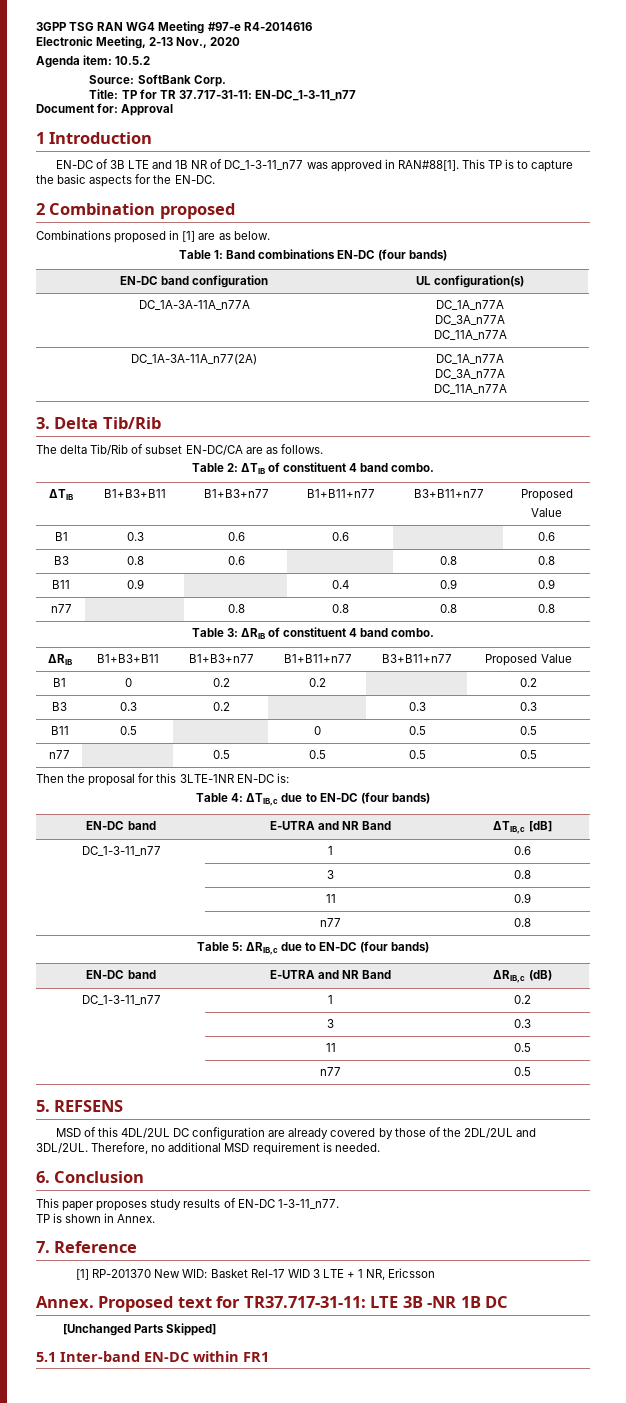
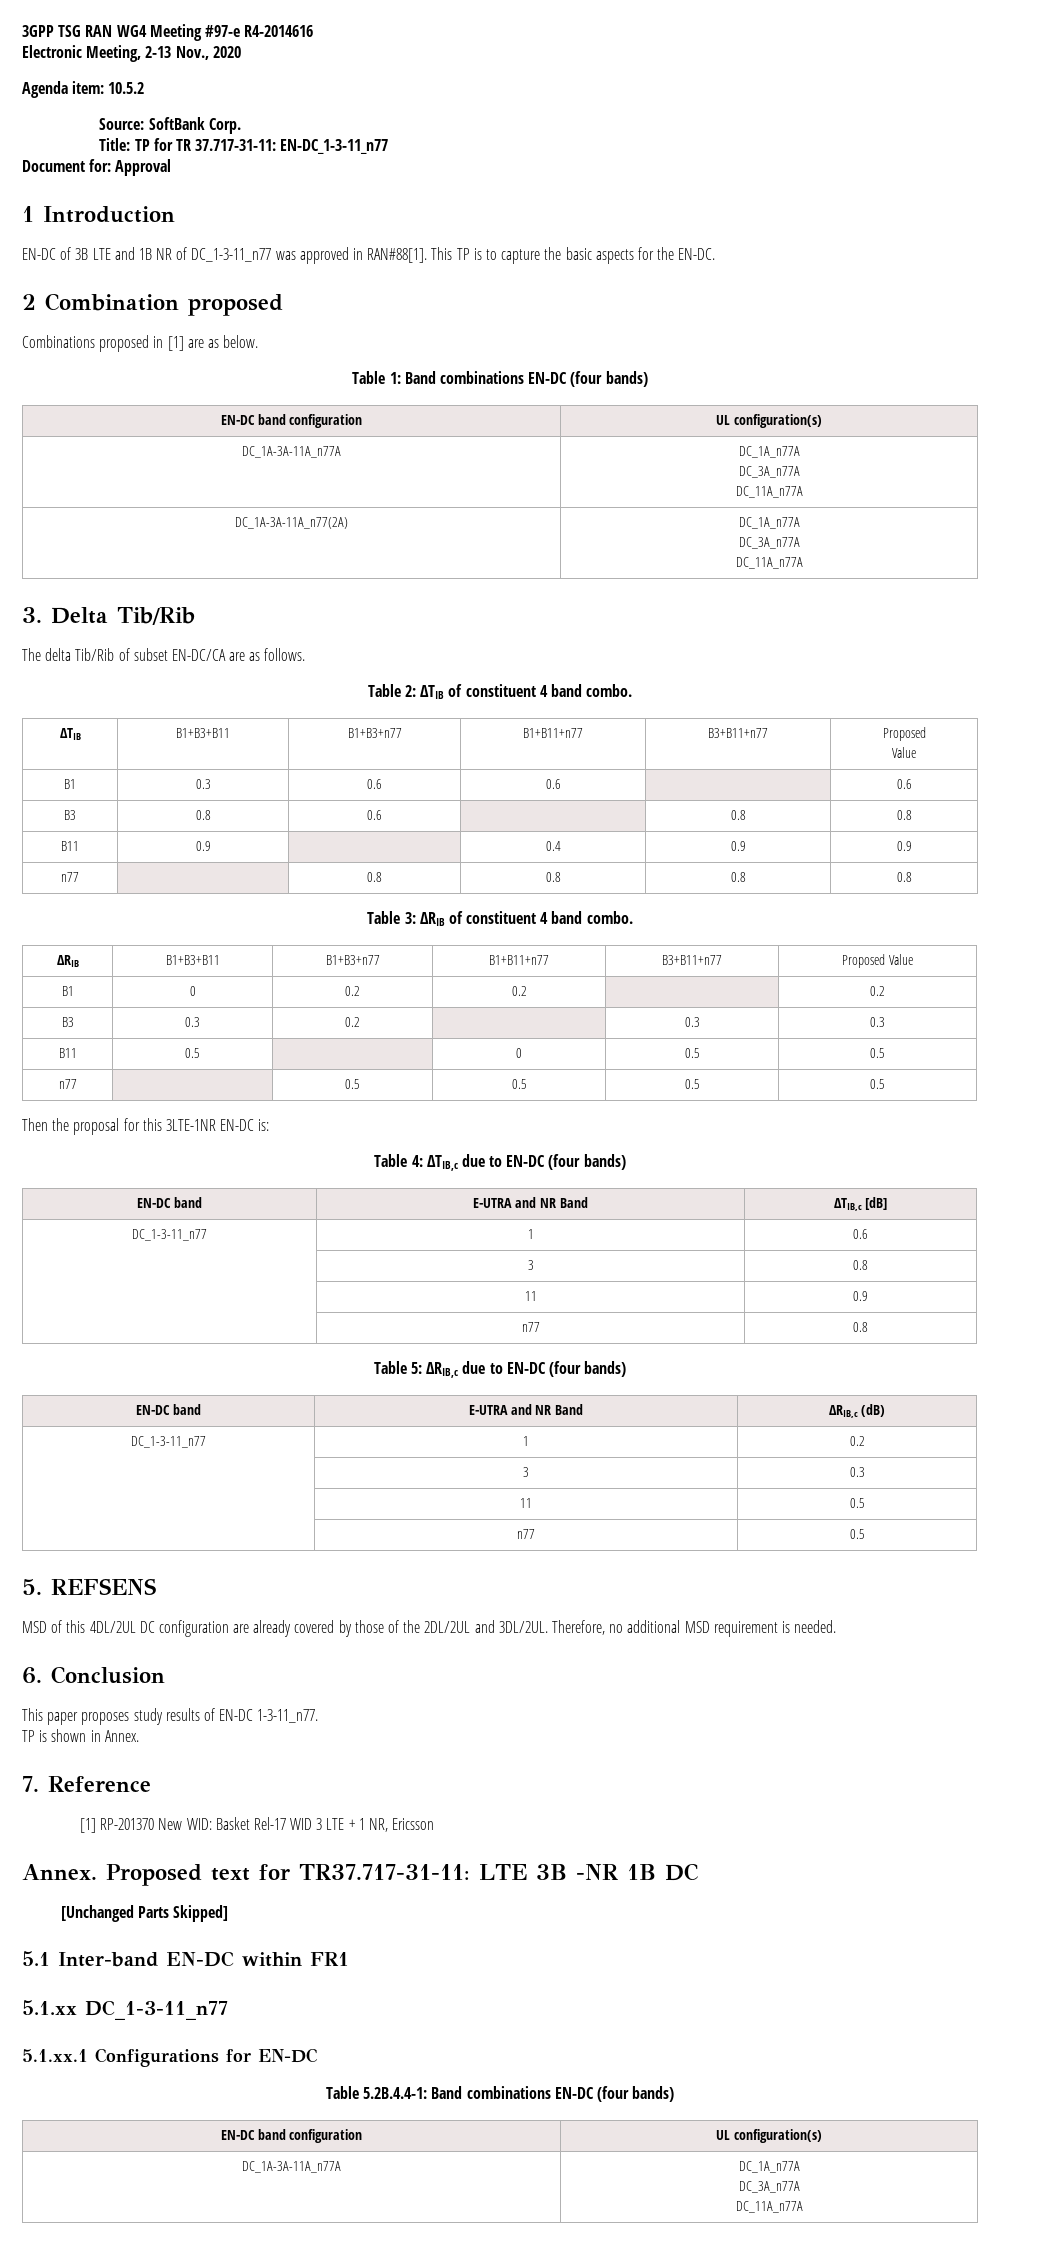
(269, 1357) none -> [22,2000,228,2020] [22,2048,318,2067] [325,2086,675,2102] [220,2129,363,2143] [716,2129,822,2143] [242,2161,341,2173] [738,2161,800,2173] [738,2181,800,2193] [735,2201,803,2213] // 5.1.xx DC_1-3-11_n77 // 5.1.xx.1 Configurations for EN-DC // Table 5.2B.4.4-1: Band combinations EN-DC (four bands) // EN-DC band configuration | UL configuration(s) // DC_1A-3A-11A_n77A | DC_1A_n77A // DC_3A_n77A // DC_11A_n77A

